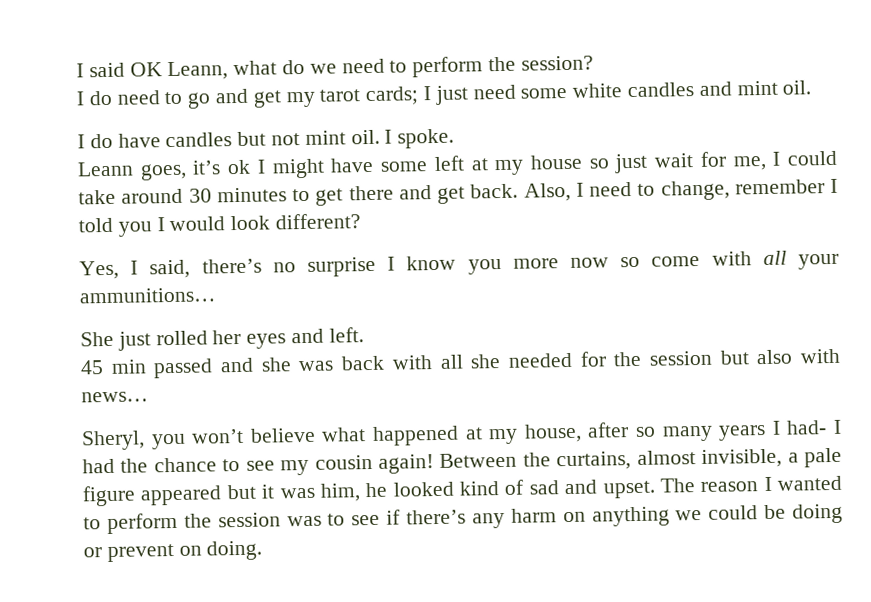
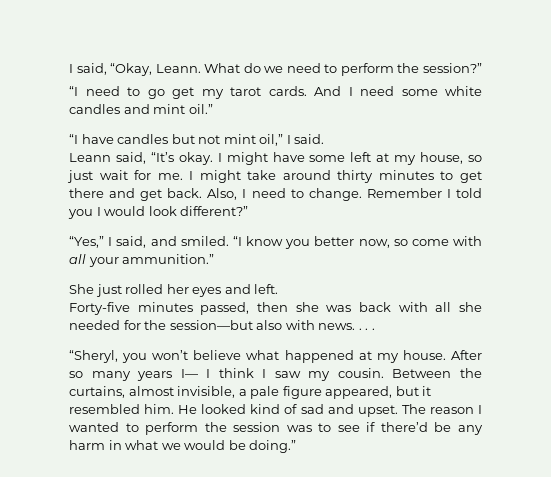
[76,60,278,81] I said OK Leann, what -> [69,63,241,76] I said, “Okay, Leann. What
[520,55,594,71] [76,90,112,106] session? // I do -> [422,63,482,73] [69,86,78,96] session?” // “I
[215,88,249,104] and -> (165, 94) none
[365,85,469,106] cards; I just -> [268,86,353,96] cards. And I
[782,80,812,95] [77,133,113,149] oil. // I do -> [188,104,213,114] [69,134,78,144] oil.” // “I
[350,128,455,149] [77,159,252,181] oil. I spoke. // Leann goes, it’s ok -> [259,134,325,146] [69,152,213,165] oil,” I said. // Leann said, “It’s okay.
[529,154,583,170] house -> [420,152,464,164] house,
[732,150,837,171] me, I could -> [157,170,241,183] me. I might
[188,188,212,203] 30 -> [337,170,374,183] thirty
[660,179,825,201] change, remember -> [308,188,442,201] change. Remember
[275,213,362,230] [79,255,609,280] different? // Yes, I said, there’s no surprise I know you more now -> [180,206,249,216] [69,236,390,249] different?” // “Yes,” I said, and smiled. “I know you better now,
[79,287,216,304] ammunitions… -> [122,254,215,264] ammunition.”
[80,357,255,379] 45 min passed and -> [69,302,288,315] Forty-five minutes passed, then
[648,348,840,366] [81,391,149,403] [81,430,145,451] session but also with news… // Sheryl, -> [169,320,375,330] [69,350,118,363] session—but also with news. . . . // “Sheryl,
[523,422,630,443] house, after -> [402,350,482,360] house. After
[771,419,843,435] [82,454,435,476] I had- I had the chance to see my cousin again! -> [180,368,384,381] I— I think I saw my cousin.
[140,485,223,506] appeared -> [325,386,393,399] appeared,
[279,482,388,502] was him, he -> [69,404,198,414] resembled him. He
[406,503,843,529] [83,540,263,563] there’s any harm on anything we could be doing or prevent on doing. -> [380,422,484,435] [69,440,297,453] there’d be any harm in what we would be doing.”

